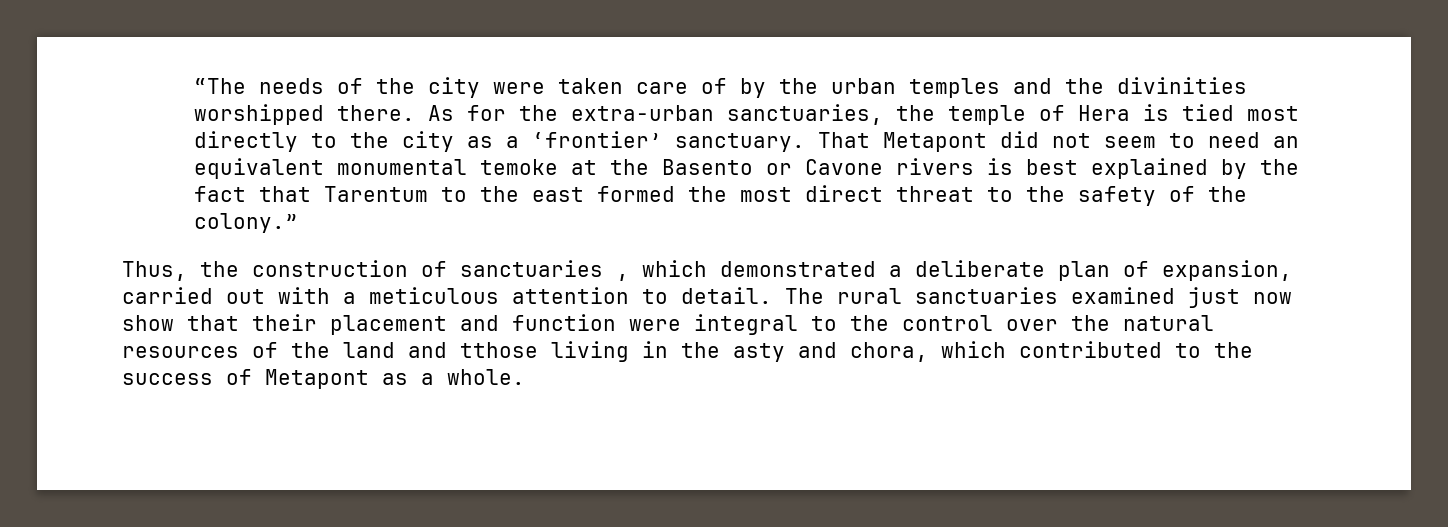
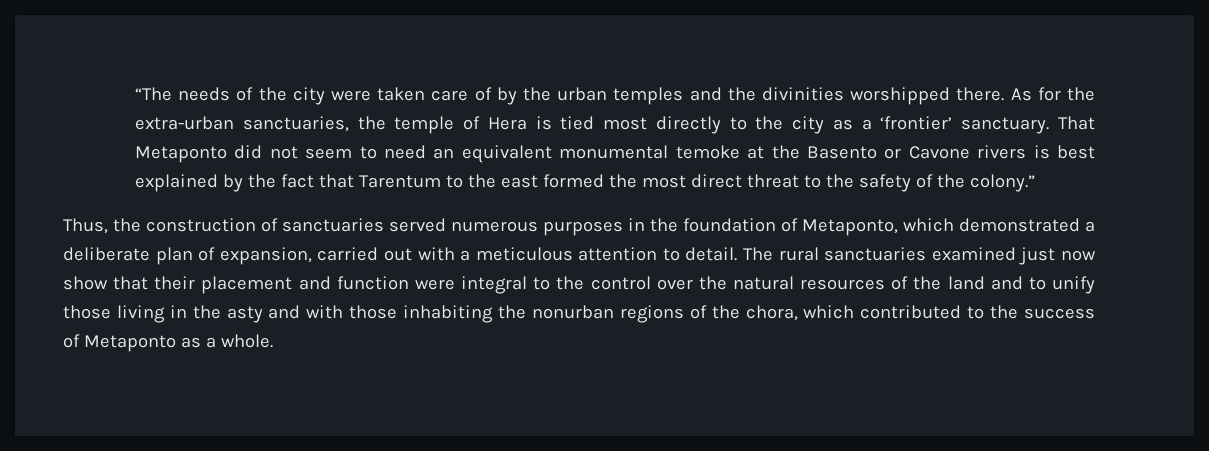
[882,132,987,152] Metapont -> [134,146,227,163] Metaponto
[616,274,629,281] , -> [389,218,898,236] served numerous purposes in the foundation of Metaponto,
[460,342,538,358] tthose -> [1028,276,1095,294] [63,305,111,319] to unify those
(837, 350) none -> [306,305,740,323] with those inhabiting the nonurban regions of the
[265,369,369,389] Metapont -> [83,335,176,352] Metaponto

